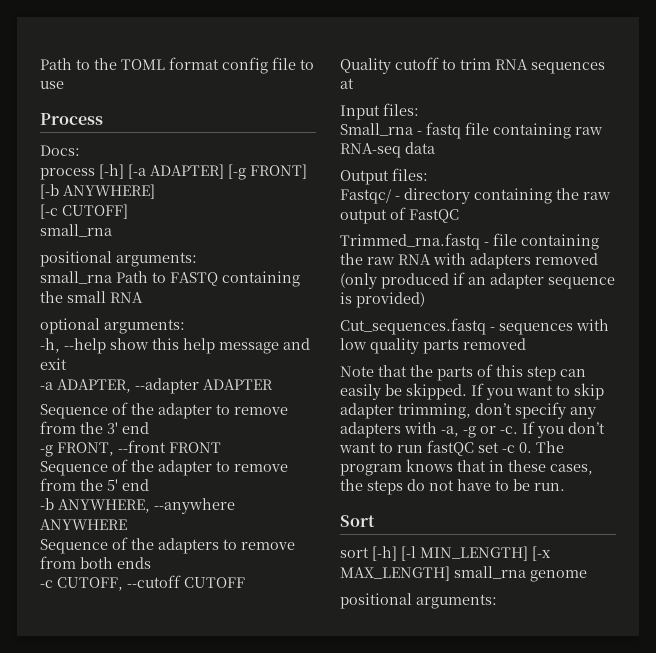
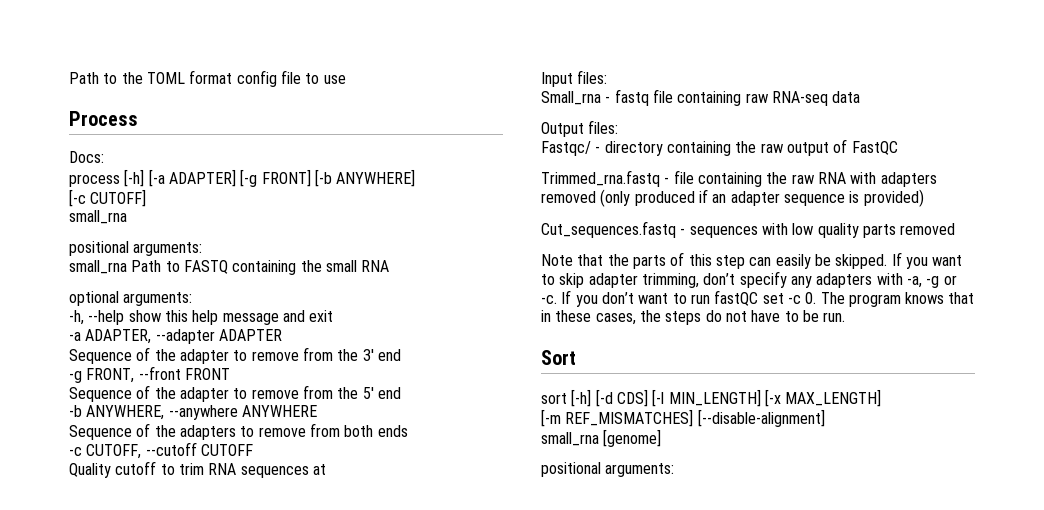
(397, 553) none -> [595,389,648,407] [-d CDS]
[454,566,587,582] small_rna genome -> [541,409,825,427] [541,429,662,447] // [-m REF_MISMATCHES] [--disable-alignment] // small_rna [genome]

